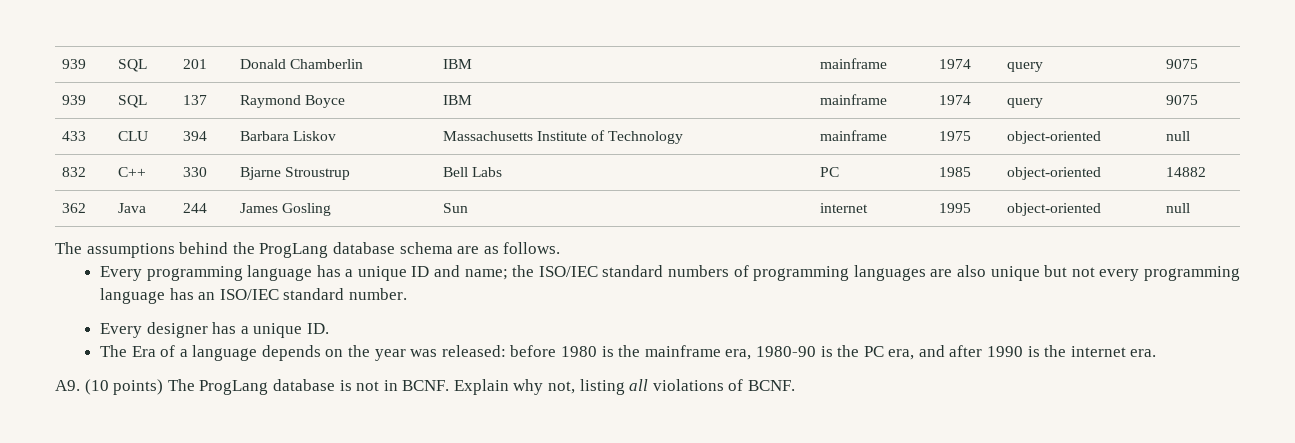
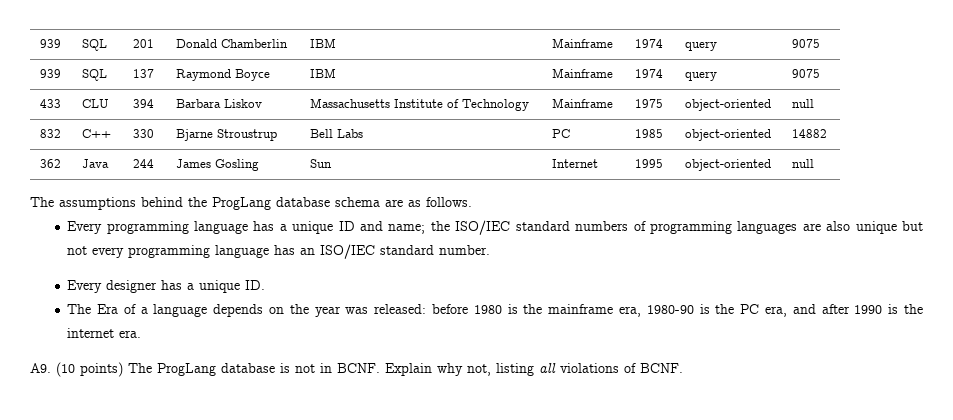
[819,58,887,69] mainframe -> [552,38,614,48] Mainframe
[819,94,887,105] mainframe -> [552,68,614,78] Mainframe
[819,130,887,141] mainframe -> [552,98,614,108] Mainframe
[819,203,868,213] internet -> [552,159,599,168] Internet

